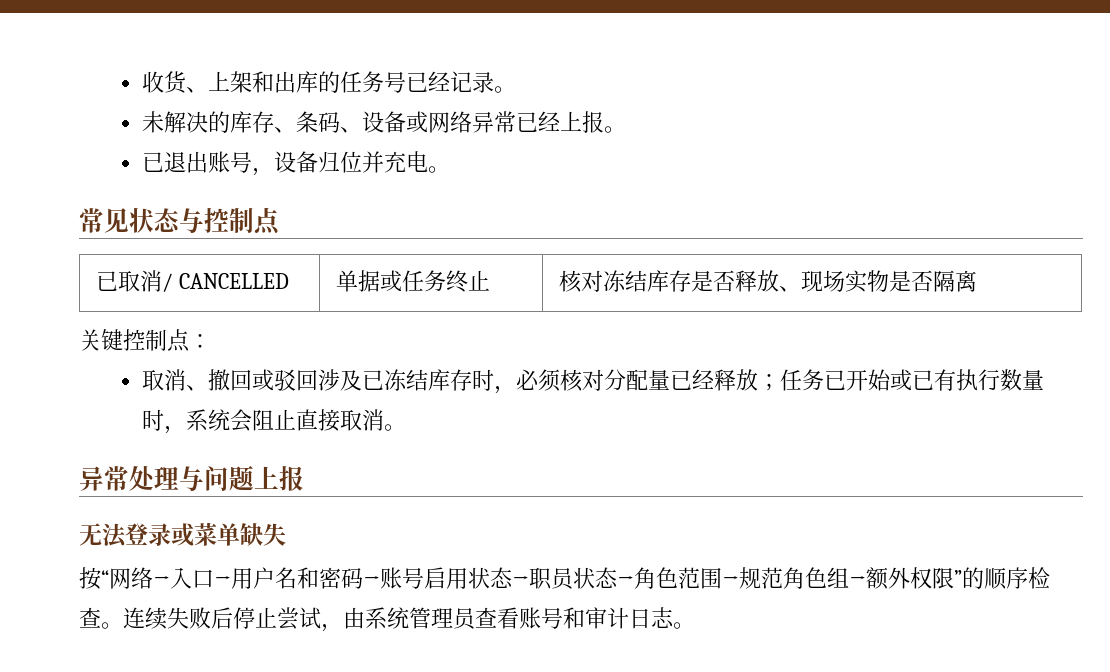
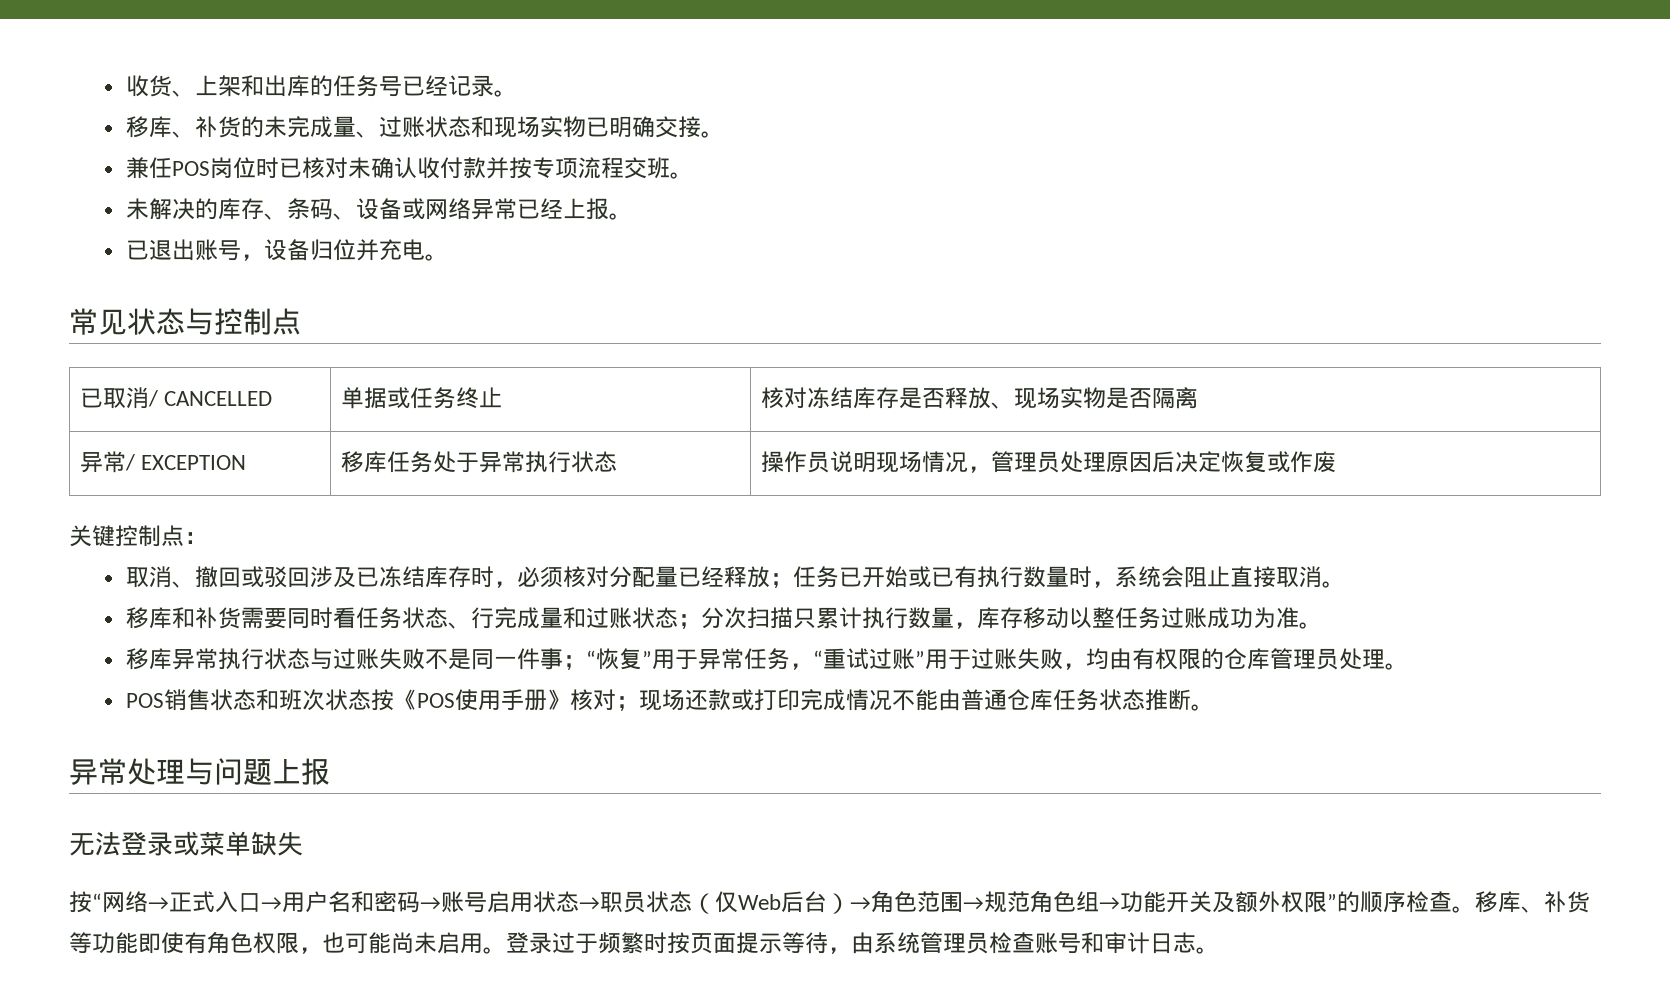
(517, 89) none -> [125,116,724,138] [125,157,693,179] // 移库、补货的未完成量、过账状态和现场实物已明确交接。 // 兼任POS岗位时已核对未确认收付款并按专项流程交班。
(977, 281) none -> [80,451,247,473] [341,451,618,473] [761,451,1337,473] // 异常/ EXCEPTION | 移库任务处于异常执行状态 | 操作员说明现场情况，管理员处理原因后决定恢复或作废
(407, 427) none -> [125,607,1322,629] [125,648,1408,670] [125,689,1214,711] // 移库和补货需要同时看任务状态、行完成量和过账状态；分次扫描只累计执行数量，库存移动以整任务过账成功为准。 // 移库异常执行状态与过账失败不是同一件事；“恢复”用于异常任务，“重试过账”用于过账失败，均由有权限的仓库管理员处理。 // POS销售状态和班次状态按《POS使用手册》核对；现场还款或打印完成情况不能由普通仓库任务状态推断。
(170, 580) none -> [169,891,215,913] 正式
(618, 577) none -> [692,891,850,914] （仅Web后台）
(866, 580) none -> [1120,891,1235,913] 功能开关及
[123,607,321,630] 连续失败后停止尝试 -> [1475,891,1590,913] [69,931,828,954] 移库、补货等功能即使有角色权限，也可能尚未启用。登录过于频繁时按页面提示等待
[475,607,519,629] 查看 -> [989,932,1035,954] 检查

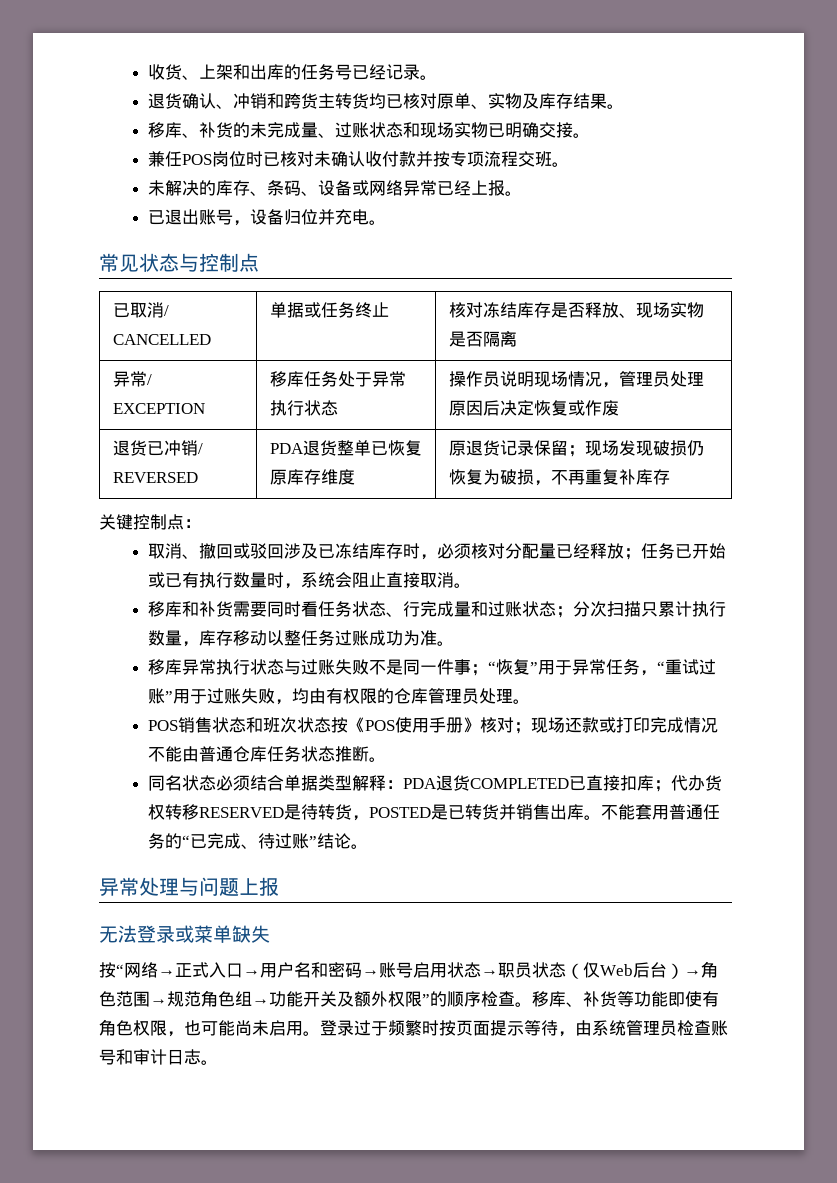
(517, 93) none -> [148,93,625,109] // 退货确认、冲销和跨货主转货均已核对原单、实物及库存结果。
(1337, 462) none -> [112,440,203,456] [112,472,198,483] [269,440,422,456] [269,469,355,485] [448,440,704,457] [448,469,670,486] // 退货已冲销/ REVERSED | PDA退货整单已恢复原库存维度 | 原退货记录保留；现场发现破损仍恢复为破损，不再重复补库存
(1214, 707) none -> [148,775,723,792] [148,804,721,821] [148,833,369,849] // 同名状态必须结合单据类型解释：PDA退货COMPLETED已直接扣库；代办货权转移RESERVED是待转货，POSTED是已转货并销售出库。不能套用普通任务的“已完成、待过账”结论。

